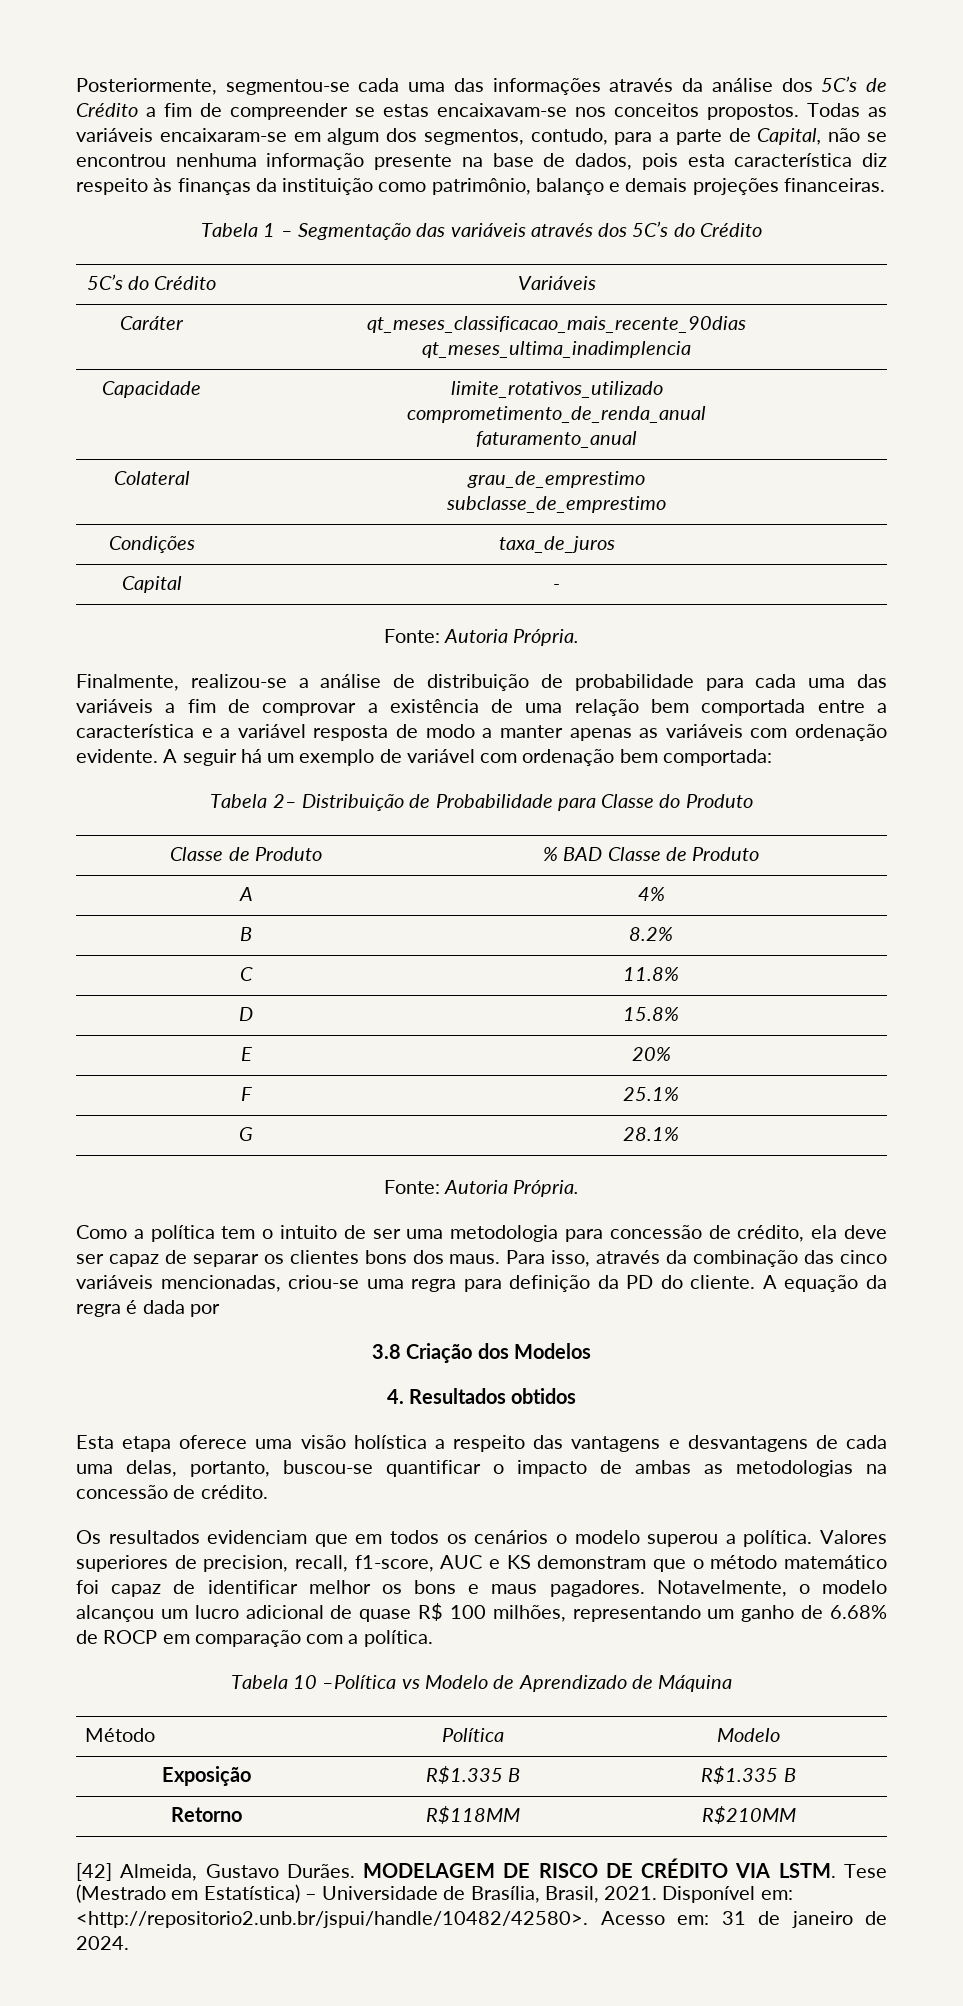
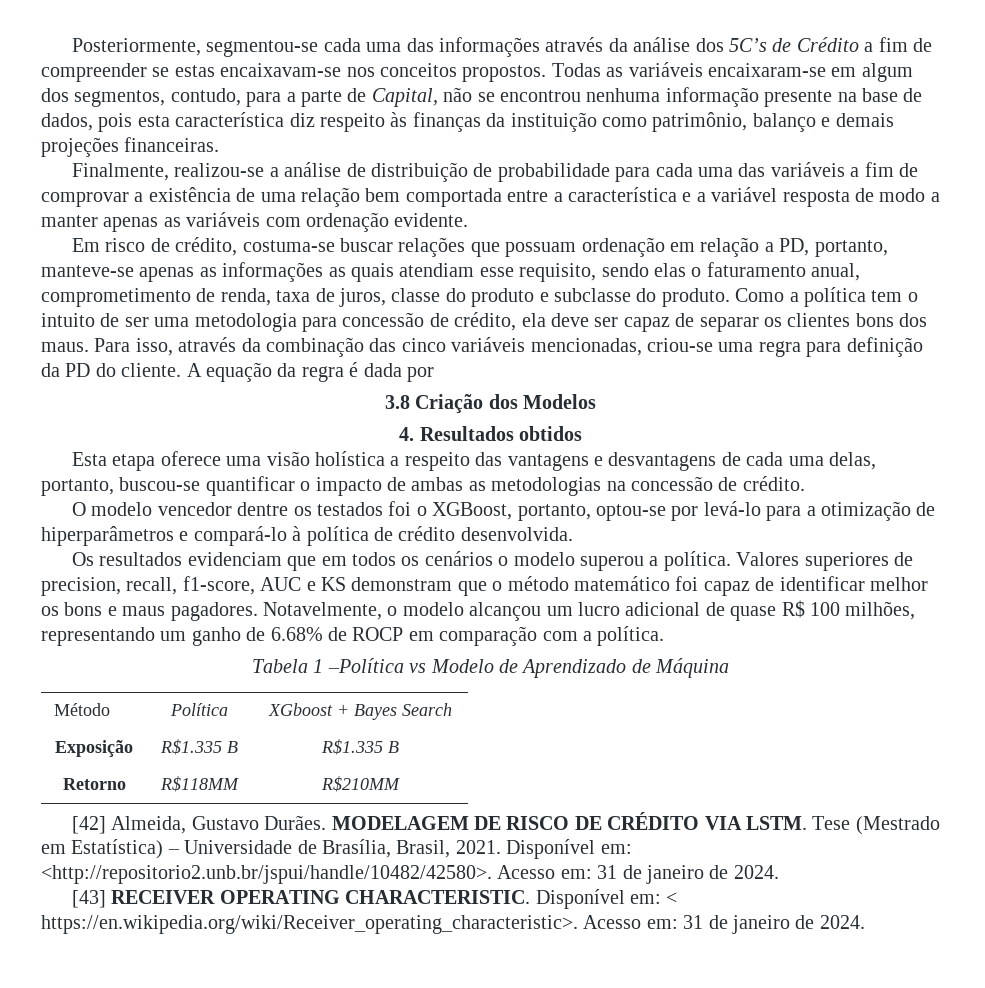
[201,221,762,240] [86,274,217,290] [517,276,596,290] [120,316,184,330] [367,316,746,333] [422,341,691,358] [102,381,201,398] [450,381,663,398] [407,406,706,423] [476,431,637,448] [113,471,190,485] [467,471,645,488] [446,496,666,513] [108,536,195,553] [498,536,615,553] [121,576,182,593] [553,584,560,590] [383,629,580,646] // Tabela 1 – Segmentação das variáveis através dos 5C’s do Crédito // 5C’s do Crédito | Variáveis // Caráter | qt_meses_classificacao_mais_recente_90dias qt_meses_ultima_inadimplencia // Capacidade | limite_rotativos_utilizado // comprometimento_de_renda_anual // faturamento_anual // Colateral | grau_de_emprestimo // subclasse_de_emprestimo // Condições | taxa_de_juros // Capital | - // Fonte: Autoria Própria. -> (220, 144) none
[163,749,772,766] [210,794,753,811] [170,847,322,861] [542,847,760,861] [238,887,253,901] [637,887,665,901] [240,927,252,941] [629,927,673,941] [240,967,253,981] [623,967,679,981] [239,1007,253,1021] [623,1007,679,1021] [240,1047,252,1061] [631,1047,671,1061] [240,1087,252,1101] [623,1087,679,1101] [239,1127,253,1141] [623,1127,679,1141] [383,1180,580,1197] A seguir há um exemplo de variável com ordenação bem comportada: // Tabela 2– Distribuição de Probabilidade para Classe do Produto // Classe de Produto | % BAD Classe de Produto // A | 4% // B | 8.2% // C | 11.8% // D | 15.8% // E | 20% // F | 25.1% // G | 28.1% // Fonte: Autoria Própria. // -> [71,237,888,257] [41,262,861,282] [41,288,730,307] // Em risco de crédito, costuma-se buscar relações que possuam ordenação em relação a PD, portanto, manteve-se apenas as informações as quais atendiam esse requisito, sendo elas o faturamento anual, comprometimento de renda, taxa de juros, classe do produto e subclasse do produto.
(268, 1492) none -> [71,501,936,521] [41,526,573,546] // O modelo vencedor dentre os testados foi o XGBoost, portanto, optou-se por levá-lo para a otimização de hiperparâmetros e compará-lo à política de crédito desenvolvida.
[293,1675,318,1689] 10 -> [313,659,324,673] 1
[717,1728,780,1742] Modelo -> [267,703,452,720] XGboost + Bayes Search
(129, 1943) none -> [71,889,678,909] [41,915,865,934] // [43] RECEIVER OPERATING CHARACTERISTIC. Disponível em: < https://en.wikipedia.org/wiki/Receiver_operating_characteristic>. Acesso em: 31 de janeiro de 2024.

